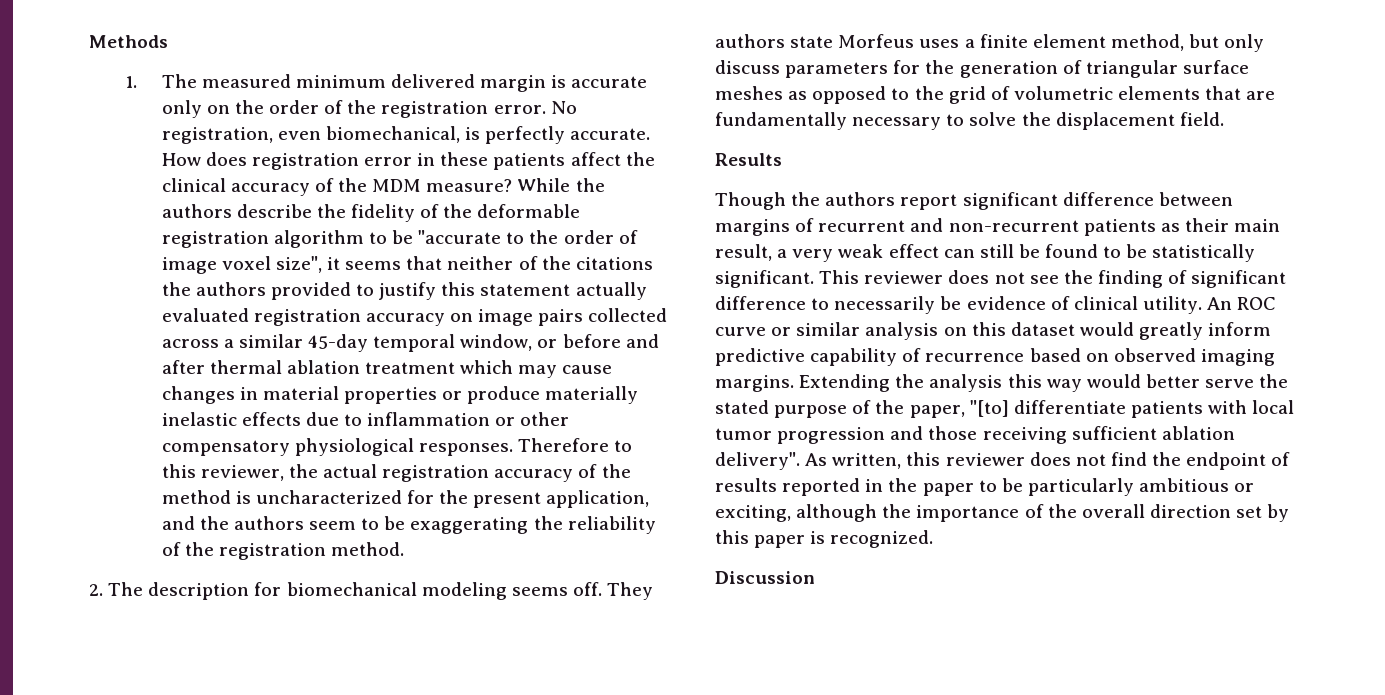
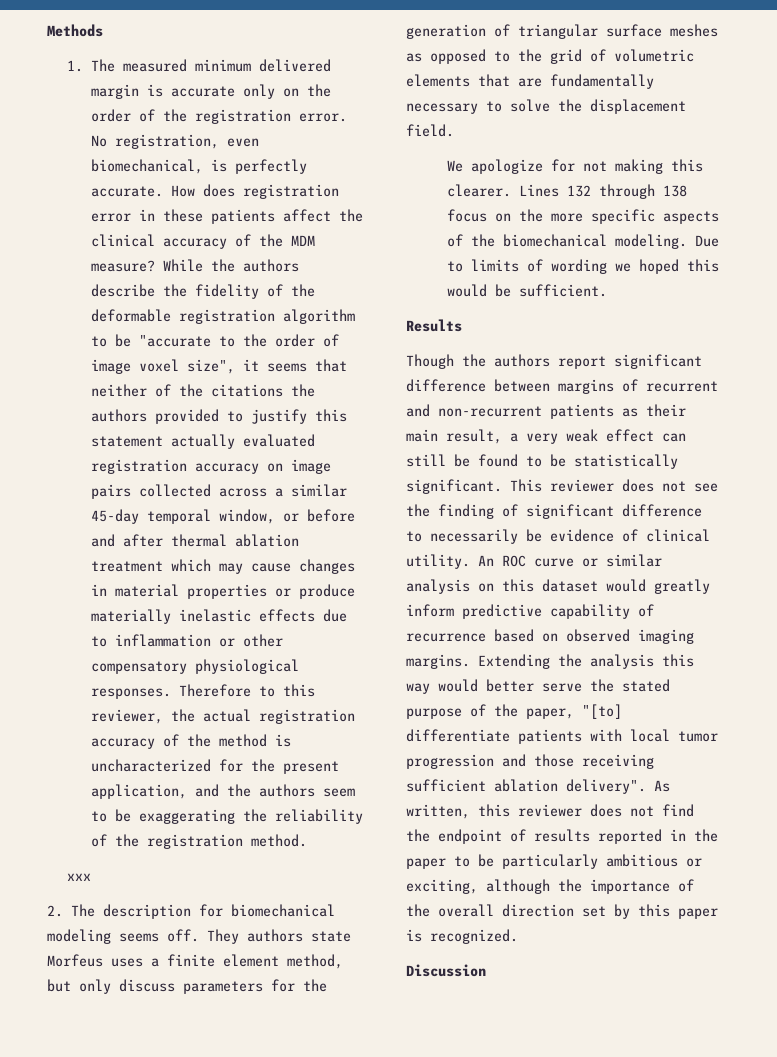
(404, 549) none -> [67,873,92,881] // xxx
(1224, 119) none -> [446,159,703,174] [446,184,687,199] [446,209,719,224] [446,234,719,249] [446,259,719,274] [446,284,607,297] // We apologize for not making this clearer. Lines 132 through 138 focus on the more specific aspects of the biomechanical modeling. Due to limits of wording we hoped this would be sufficient.

